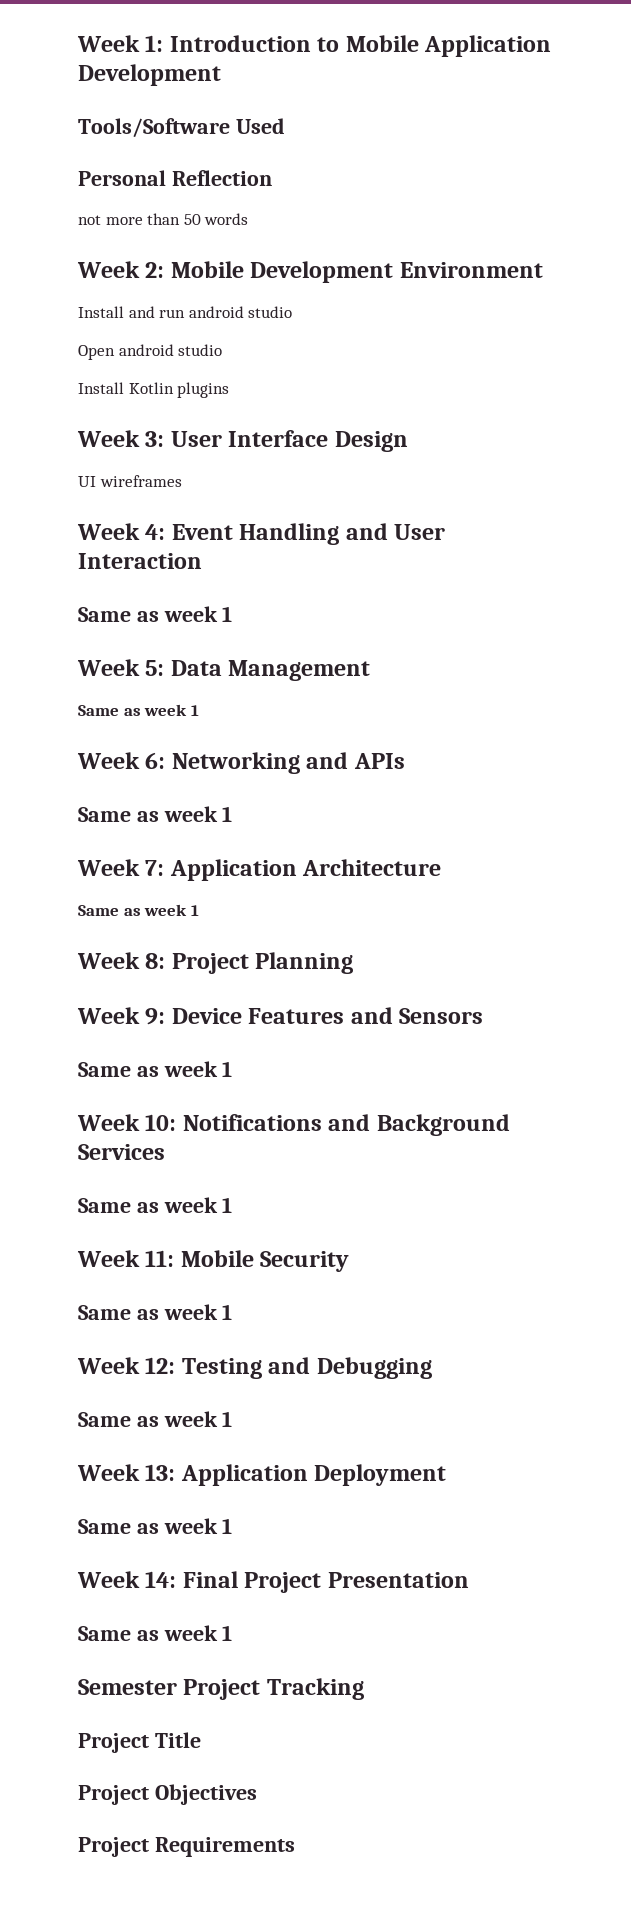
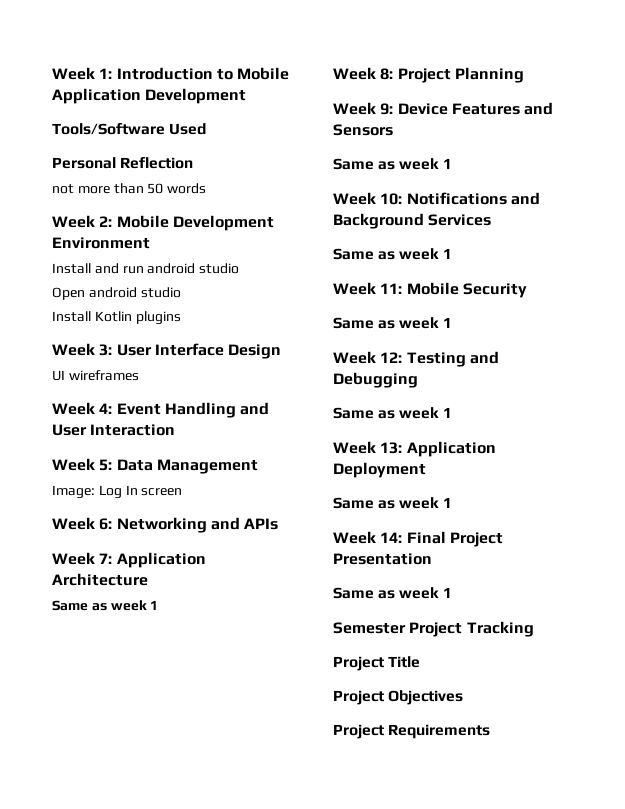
[78,606,233,622] // Same as week 1 -> (176, 430) none
[78,704,199,716] Same as week 1 -> [52,485,183,499] Image: Log In screen
[78,806,233,822] // Same as week 1 -> (279, 524) none

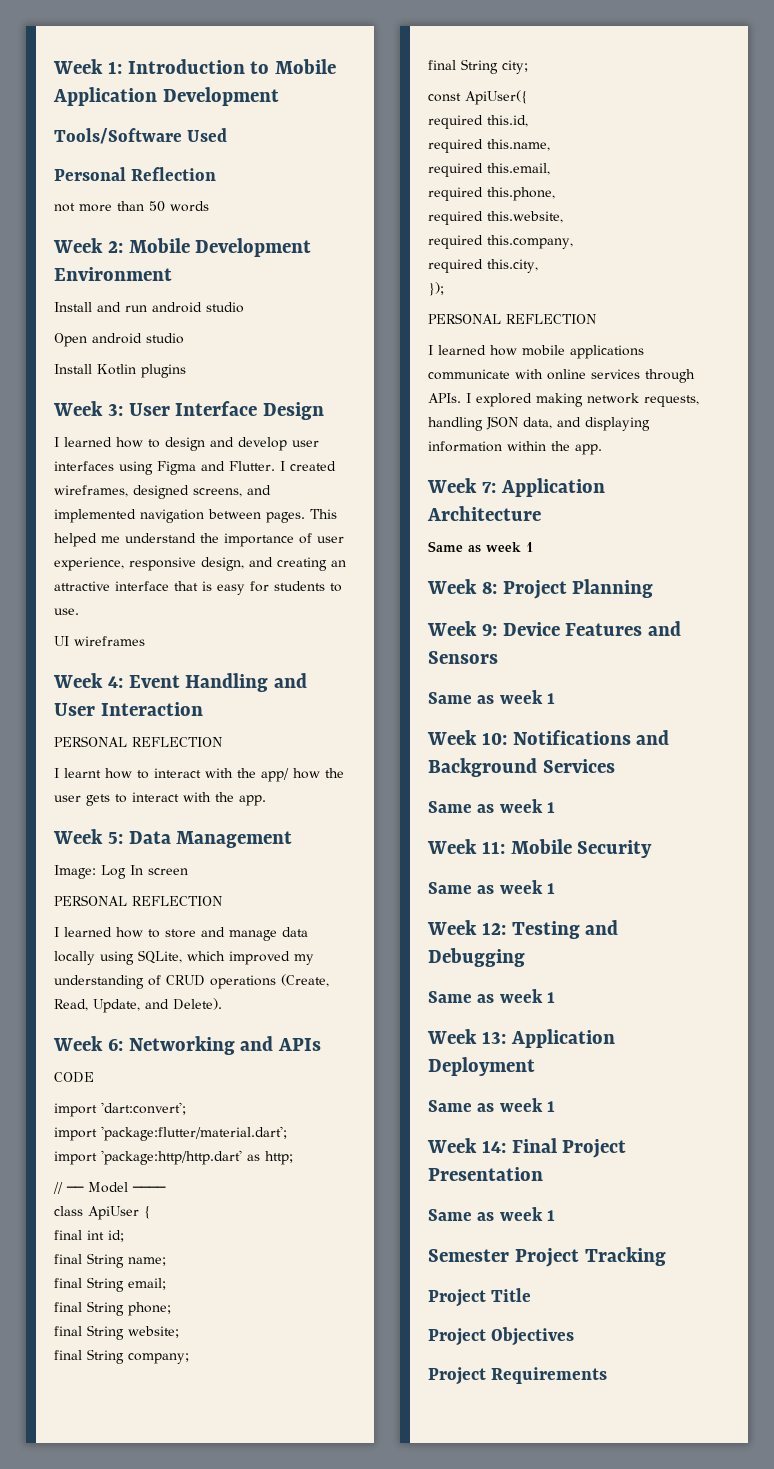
(282, 351) none -> [54,437,319,451] [54,461,336,475] [54,485,271,499] [54,509,337,523] [54,533,344,547] [54,557,346,571] [54,581,342,595] [54,608,79,615] // I learned how to design and develop user interfaces using Figma and Flutter. I created wireframes, designed screens, and implemented navigation between pages. This helped me understand the importance of user experience, responsive design, and creating an attractive interface that is easy for students to use.
(176, 430) none -> [54,736,222,747] [54,768,344,782] [54,792,266,806] // PERSONAL REFLECTION // I learnt how to interact with the app/ how the user gets to interact with the app.
(183, 492) none -> [54,895,222,906] [54,927,308,941] [54,950,314,965] [54,974,329,989] [54,998,222,1013] // PERSONAL REFLECTION // I learned how to store and manage data locally using SQLite, which improved my understanding of CRUD operations (Create, Read, Update, and Delete).
(279, 524) none -> [54,1072,94,1083] [54,1102,186,1117] [54,1126,287,1141] [54,1150,293,1165] [53,1182,166,1194] [54,1206,151,1220] [54,1230,124,1242] [54,1253,166,1268] [54,1277,166,1292] [54,1301,171,1316] [54,1325,179,1340] [54,1349,189,1364] [428,59,528,74] [428,90,528,105] [428,115,528,129] [428,139,550,153] [428,163,550,177] [428,187,555,201] [428,211,563,225] [428,235,573,249] [428,259,538,273] [428,282,444,296] [428,313,596,324] [428,345,644,359] [428,369,695,383] [428,393,699,407] [428,416,650,431] [428,441,602,455] // CODE // import 'dart:convert'; // import 'package:flutter/material.dart'; // import 'package:http/http.dart' as http; // // ── Model ──── // class ApiUser { // final int id; // final String name; // final String email; // final String phone; // final String website; // final String company; // final String city; // const ApiUser({ // required this.id, // required this.name, // required this.email, // required this.phone, // required this.website, // required this.company, // required this.city, // }); // PERSONAL REFLECTION // I learned how mobile applications communicate with online services through APIs. I explored making network requests, handling JSON data, and displaying information within the app.

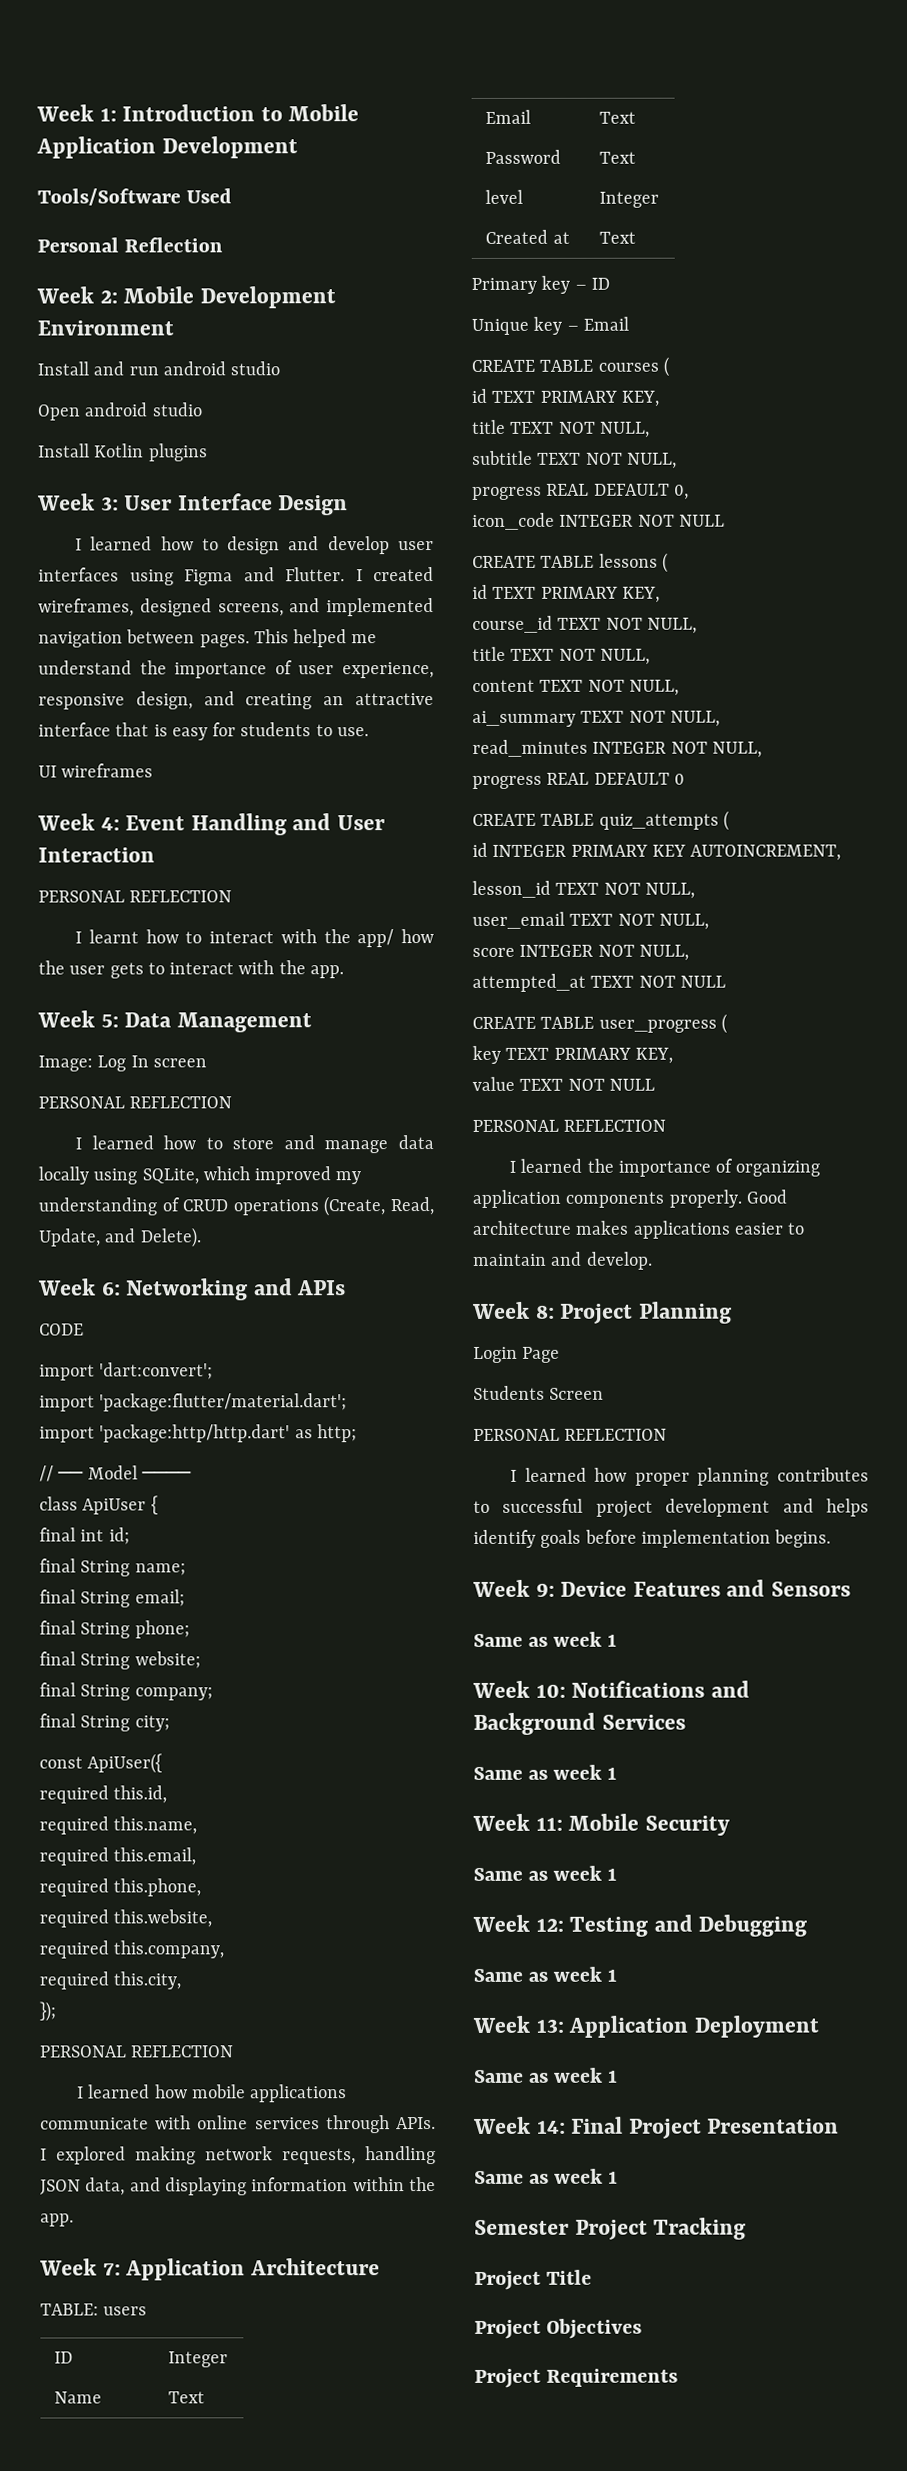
[54,201,209,212] // not more than 50 words -> (224, 245) none
[428,541,533,553] [427,579,654,599] Same as week 1 // Week 8: Project Planning -> [40,2303,148,2316] [54,2351,74,2364] [168,2351,229,2368] [54,2391,103,2404] [168,2391,206,2404] [485,109,532,124] [599,111,637,124] [485,149,562,164] [599,151,637,164] [485,189,524,204] [599,191,660,208] [485,229,570,244] [599,231,637,244] [471,275,610,294] [471,316,629,335] [471,356,669,377] [471,388,659,407] [472,419,650,438] [472,450,677,469] [472,483,689,500] [472,512,725,530] [472,552,668,573] [472,584,660,603] [472,615,697,634] [472,646,650,665] [472,679,679,696] [472,710,720,727] [472,739,762,758] [472,772,685,789] [472,810,729,831] [472,842,842,861] [472,880,695,899] [472,911,709,930] [472,944,689,961] [472,973,726,992] [472,1013,727,1034] [472,1045,673,1064] [472,1076,655,1091] [472,1119,667,1132] [509,1158,821,1177] [472,1189,787,1208] [472,1220,805,1239] [473,1251,653,1270] [472,1301,732,1324] [473,1346,561,1363] [473,1385,605,1400] [473,1428,668,1441] [510,1467,869,1486] [473,1498,869,1518] [473,1529,832,1548] TABLE: users // ID | Integer // Name | Text // Email | Text // Password | Text // level | Integer // Created at | Text // Primary key – ID // Unique key – Email // CREATE TABLE courses ( // id TEXT PRIMARY KEY, // title TEXT NOT NULL, // subtitle TEXT NOT NULL, // progress REAL DEFAULT 0, // icon_code INTEGER NOT NULL // CREATE TABLE lessons ( // id TEXT PRIMARY KEY, // course_id TEXT NOT NULL, // title TEXT NOT NULL, // content TEXT NOT NULL, // ai_summary TEXT NOT NULL, // read_minutes INTEGER NOT NULL, // progress REAL DEFAULT 0 // CREATE TABLE quiz_attempts ( // id INTEGER PRIMARY KEY AUTOINCREMENT, // lesson_id TEXT NOT NULL, // user_email TEXT NOT NULL, // score INTEGER NOT NULL, // attempted_at TEXT NOT NULL // CREATE TABLE user_progress ( // key TEXT PRIMARY KEY, // value TEXT NOT NULL // PERSONAL REFLECTION // I learned the importance of organizing application components properly. Good architecture makes applications easier to maintain and develop. // Week 8: Project Planning // Login Page // Students Screen // PERSONAL REFLECTION // I learned how proper planning contributes to successful project development and helps identify goals before implementation begins.

